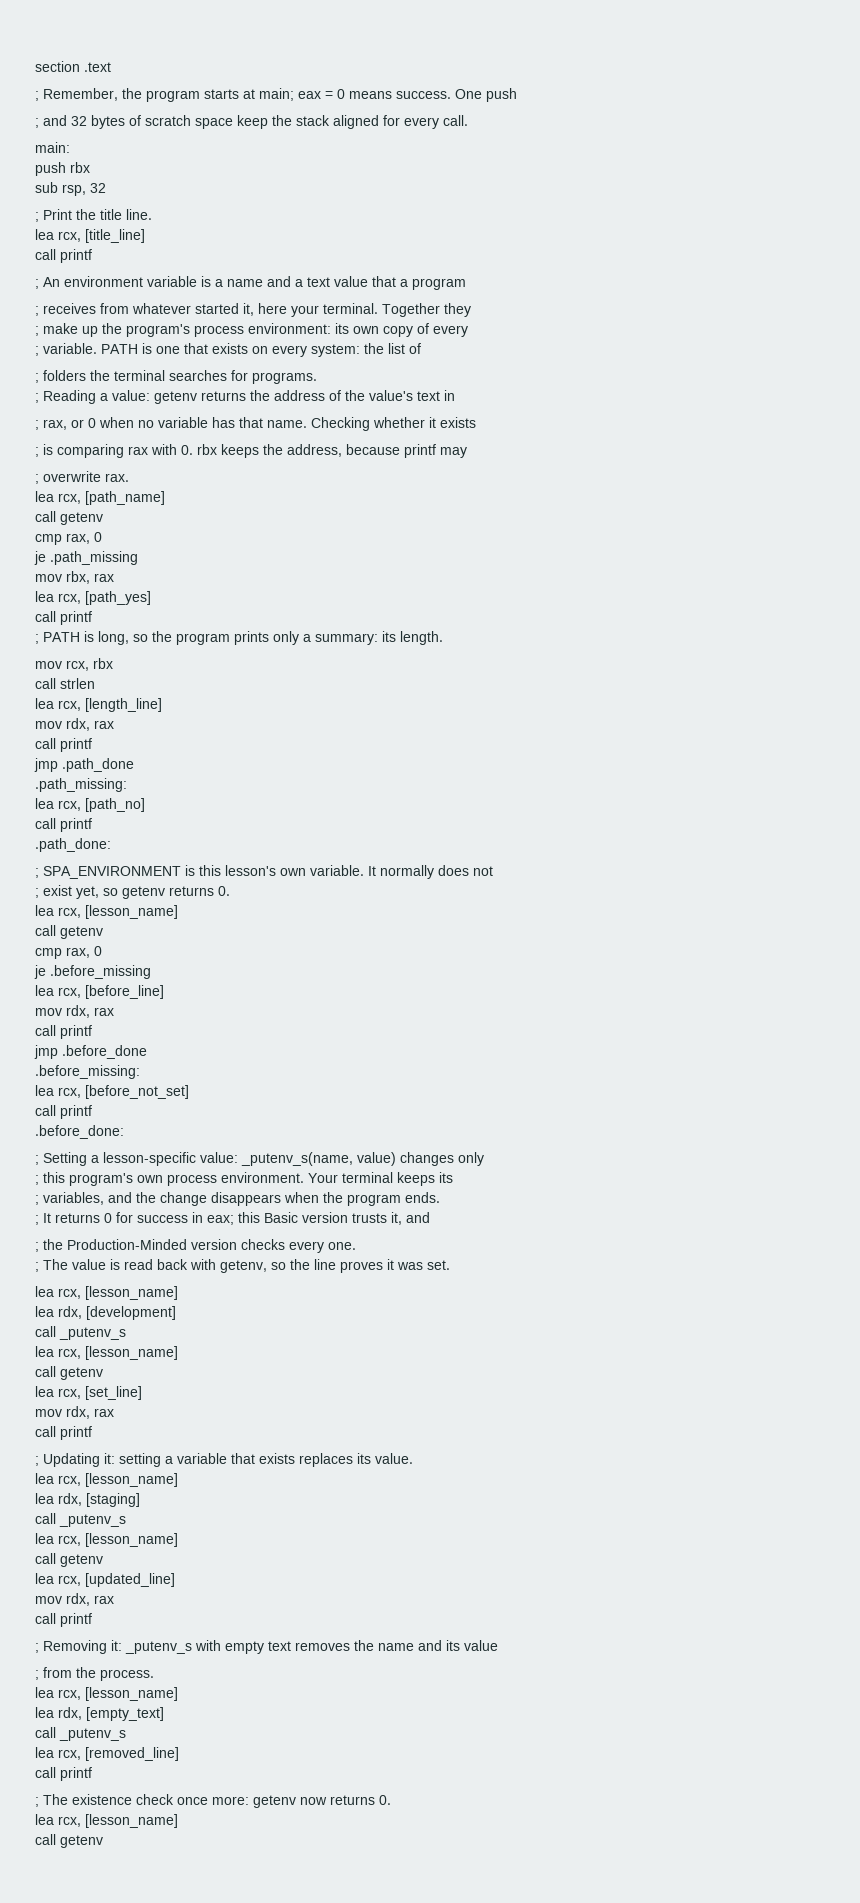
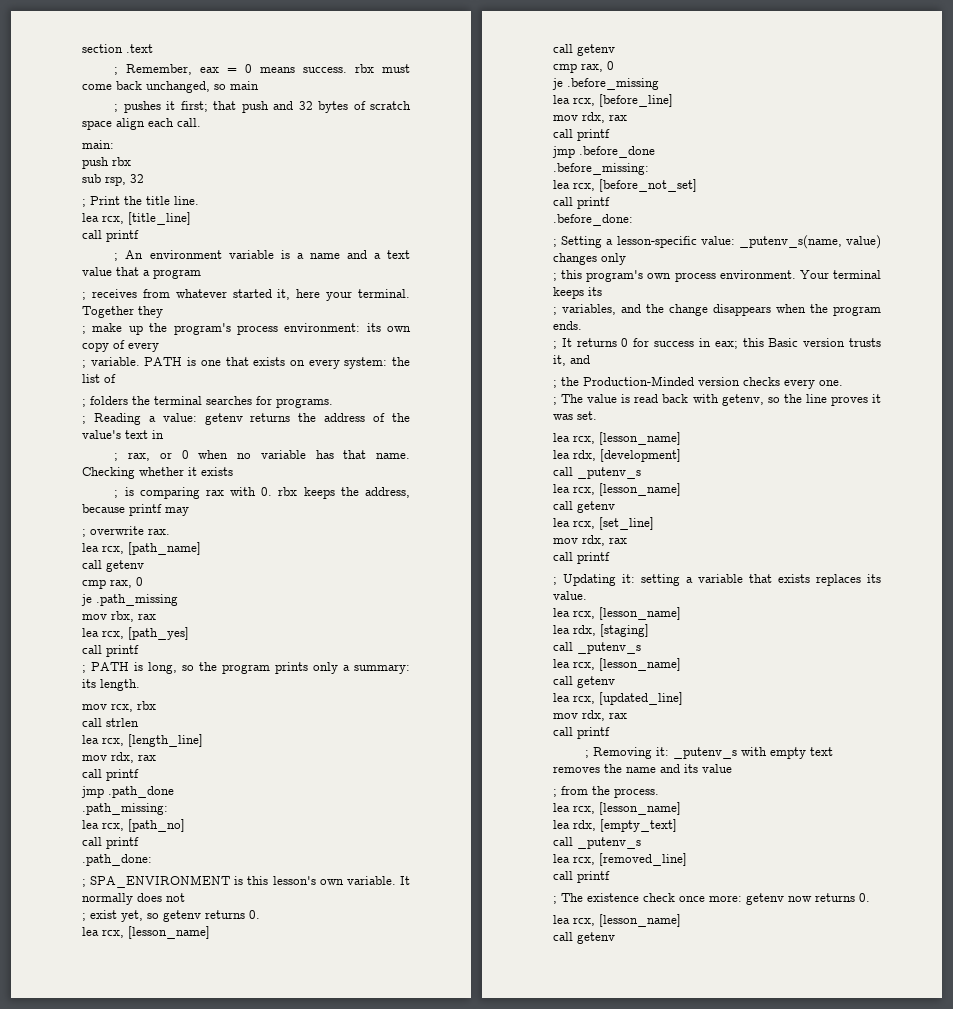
[122,88,294,102] the program starts at main; -> (193, 69) none
[455,88,517,102] [35,118,39,128] One push // ; -> [355,64,410,73] [82,81,259,93] [114,101,269,113] rbx must come back unchanged, so main // ; pushes it first; that push
[237,115,439,129] keep the stack aligned for every -> [116,118,174,130] align each

